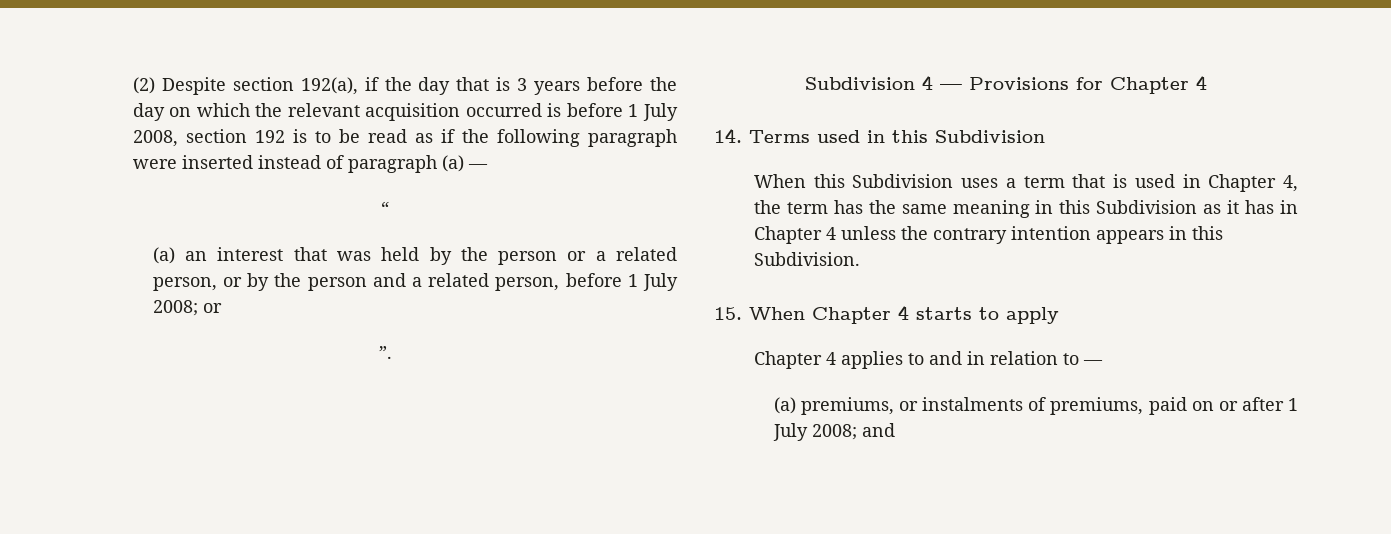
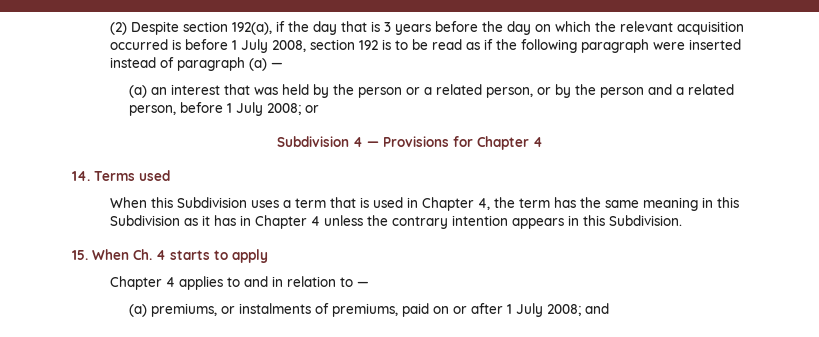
[381,201,389,215] // “ -> (283, 65) none
[378,346,392,359] // ”. -> (319, 109) none
[867,130,1045,143] in this Subdivision -> (170, 175) none
[812,307,891,324] Chapter -> [133,249,152,260] Ch.

